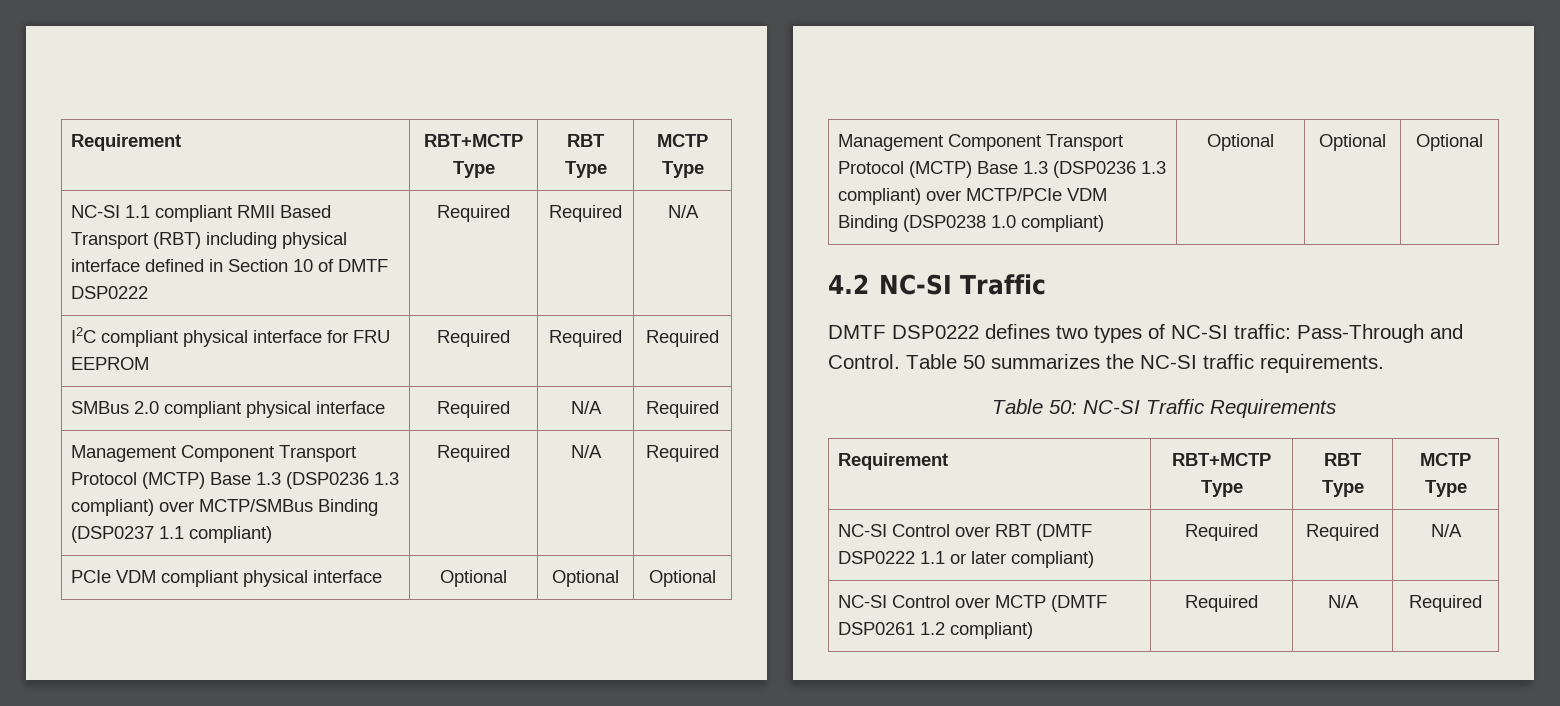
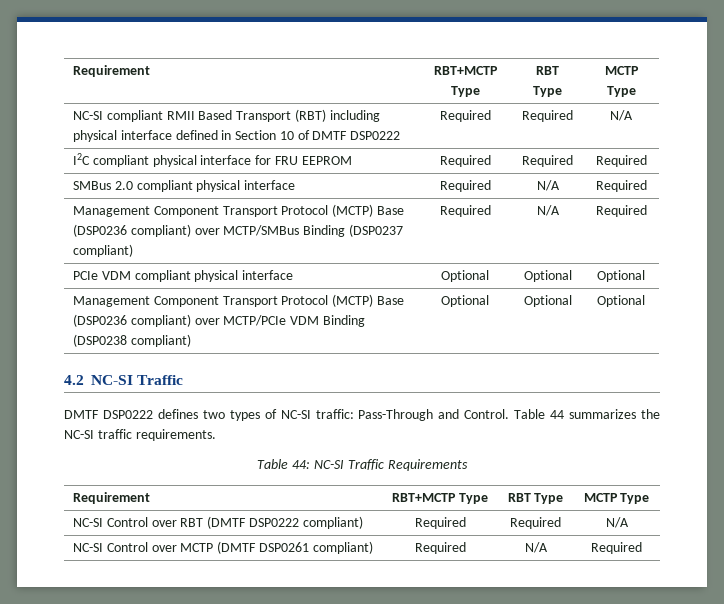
[71,134,182,151] [424,134,523,147] [452,161,495,178] [567,134,605,147] [564,161,607,178] [657,134,708,147] [661,161,704,178] [71,205,151,218] Requirement | RBT+MCTP Type | RBT Type | MCTP Type // NC-SI 1.1 -> [72,65,150,77] [433,66,498,75] [450,86,480,97] [536,66,559,75] [533,86,562,97] [604,66,639,75] [606,86,636,97] [72,111,103,120] Requirement | RBT+MCTP Type | RBT Type | MCTP Type // NC-SI
[256,472,400,489] 1.3 (DSP0236 1.3 -> [72,224,127,237] (DSP0236
[159,526,185,539] 1.1 -> (403, 230) none
[1023,161,1167,178] 1.3 (DSP0236 1.3 -> [72,314,127,327] (DSP0236
[991,215,1017,228] 1.0 -> (127, 340) none
[963,355,985,369] 50 -> [550,410,565,419] 44
[1048,400,1077,414] 50: -> [292,460,311,469] 44:
[920,551,1007,564] 1.1 or later -> (299, 522) none
[920,622,946,635] 1.2 -> (309, 547) none

